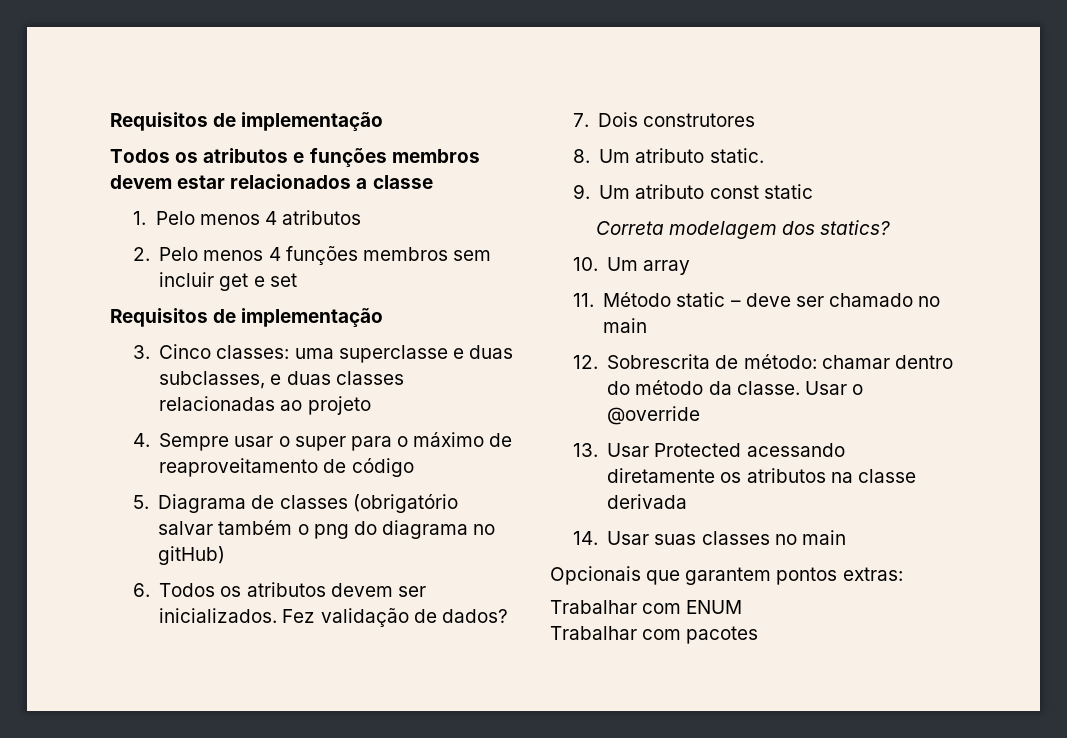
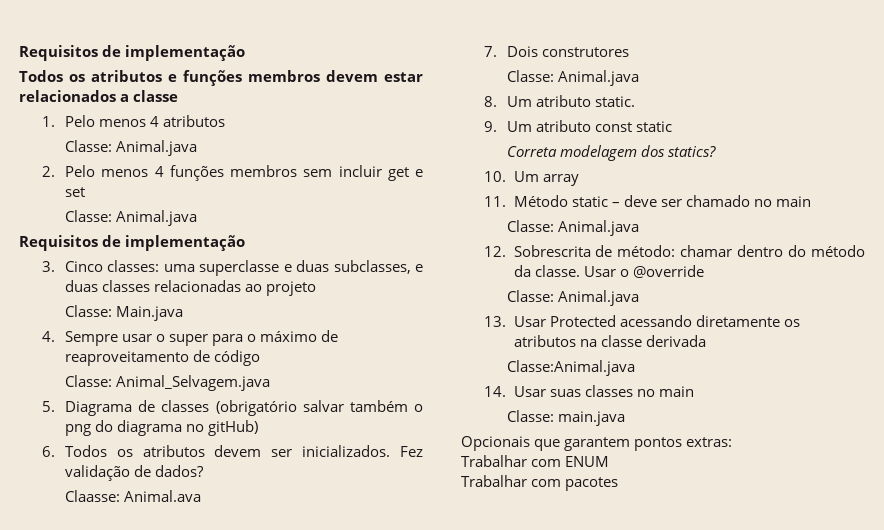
(361, 217) none -> [64,140,198,156] // Classe: Animal.java
(297, 280) none -> [64,210,198,226] // Classe: Animal.java
(371, 405) none -> [64,305,184,321] // Classe: Main.java
(414, 467) none -> [64,375,271,391] // Classe: Animal_Selvagem.java
(508, 616) none -> [64,490,202,502] // Claasse: Animal.ava
(756, 120) none -> [506,70,640,86] // Classe: Animal.java
(648, 325) none -> [506,220,640,236] // Classe: Animal.java
(701, 415) none -> [506,290,640,306] // Classe: Animal.java
(688, 501) none -> [506,360,635,376] // Classe:Animal.java
(846, 537) none -> [506,410,626,426] // Classe: main.java

